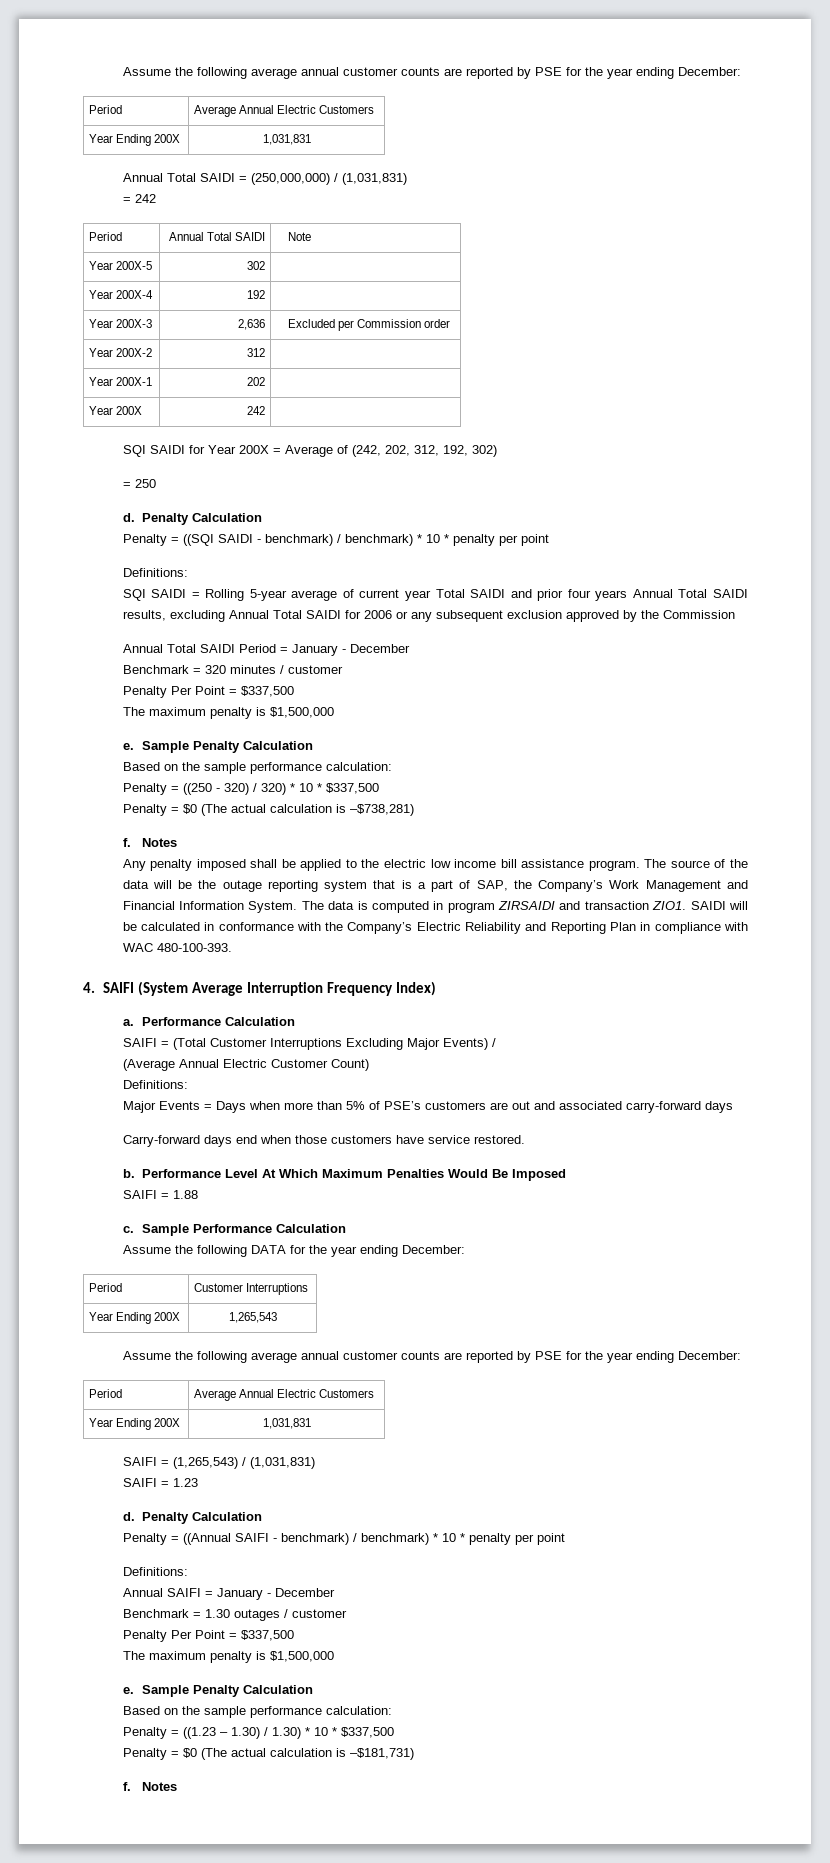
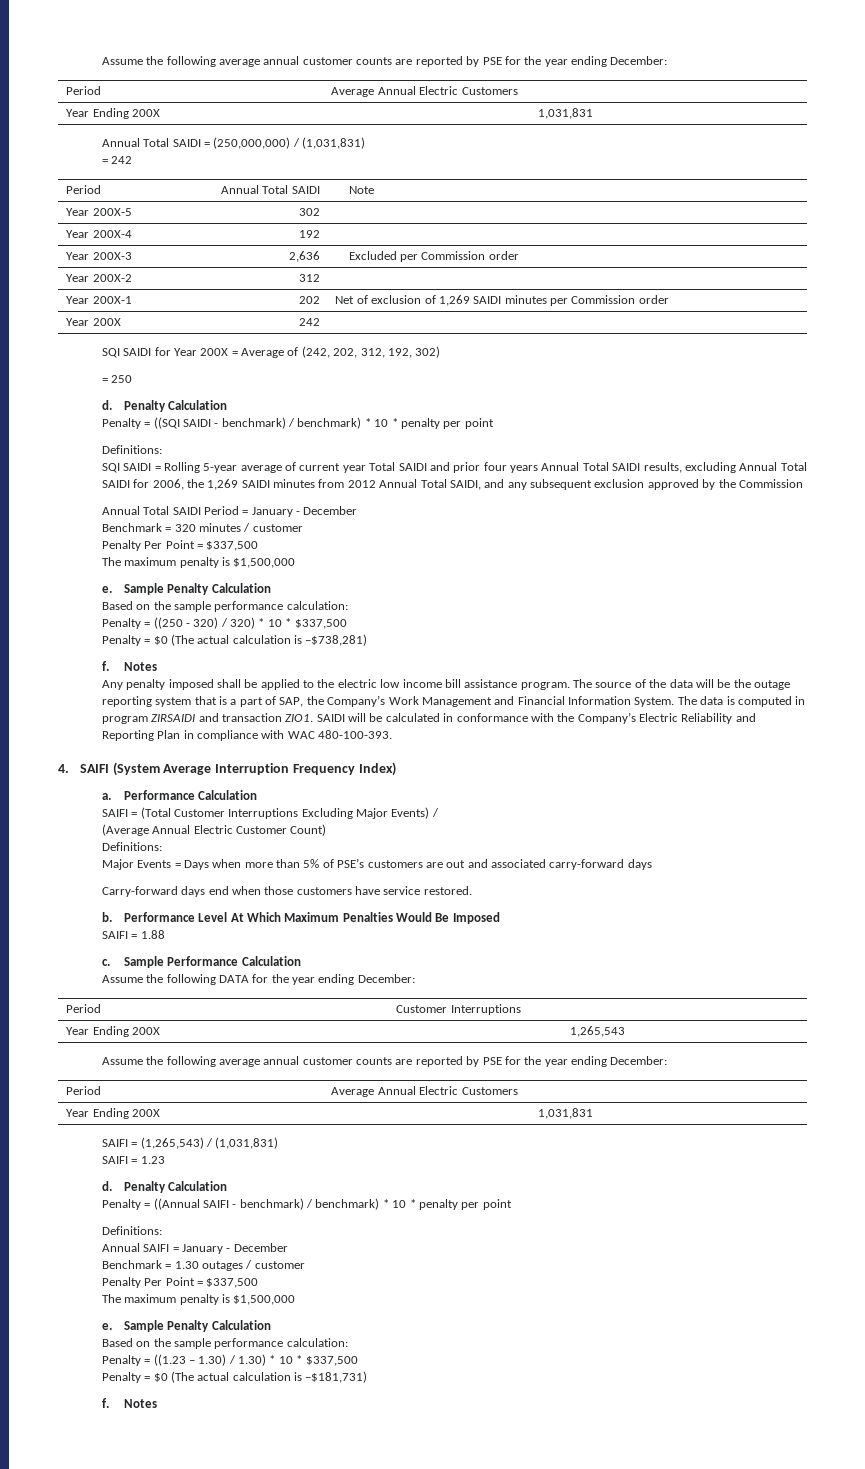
(266, 381) none -> [335,295,669,306] Net of exclusion of 1,269 SAIDI minutes per Commission order
[363,610,408,619] 2006 or -> [152,479,505,490] 2006, the 1,269 SAIDI minutes from 2012 Annual Total SAIDI, and

